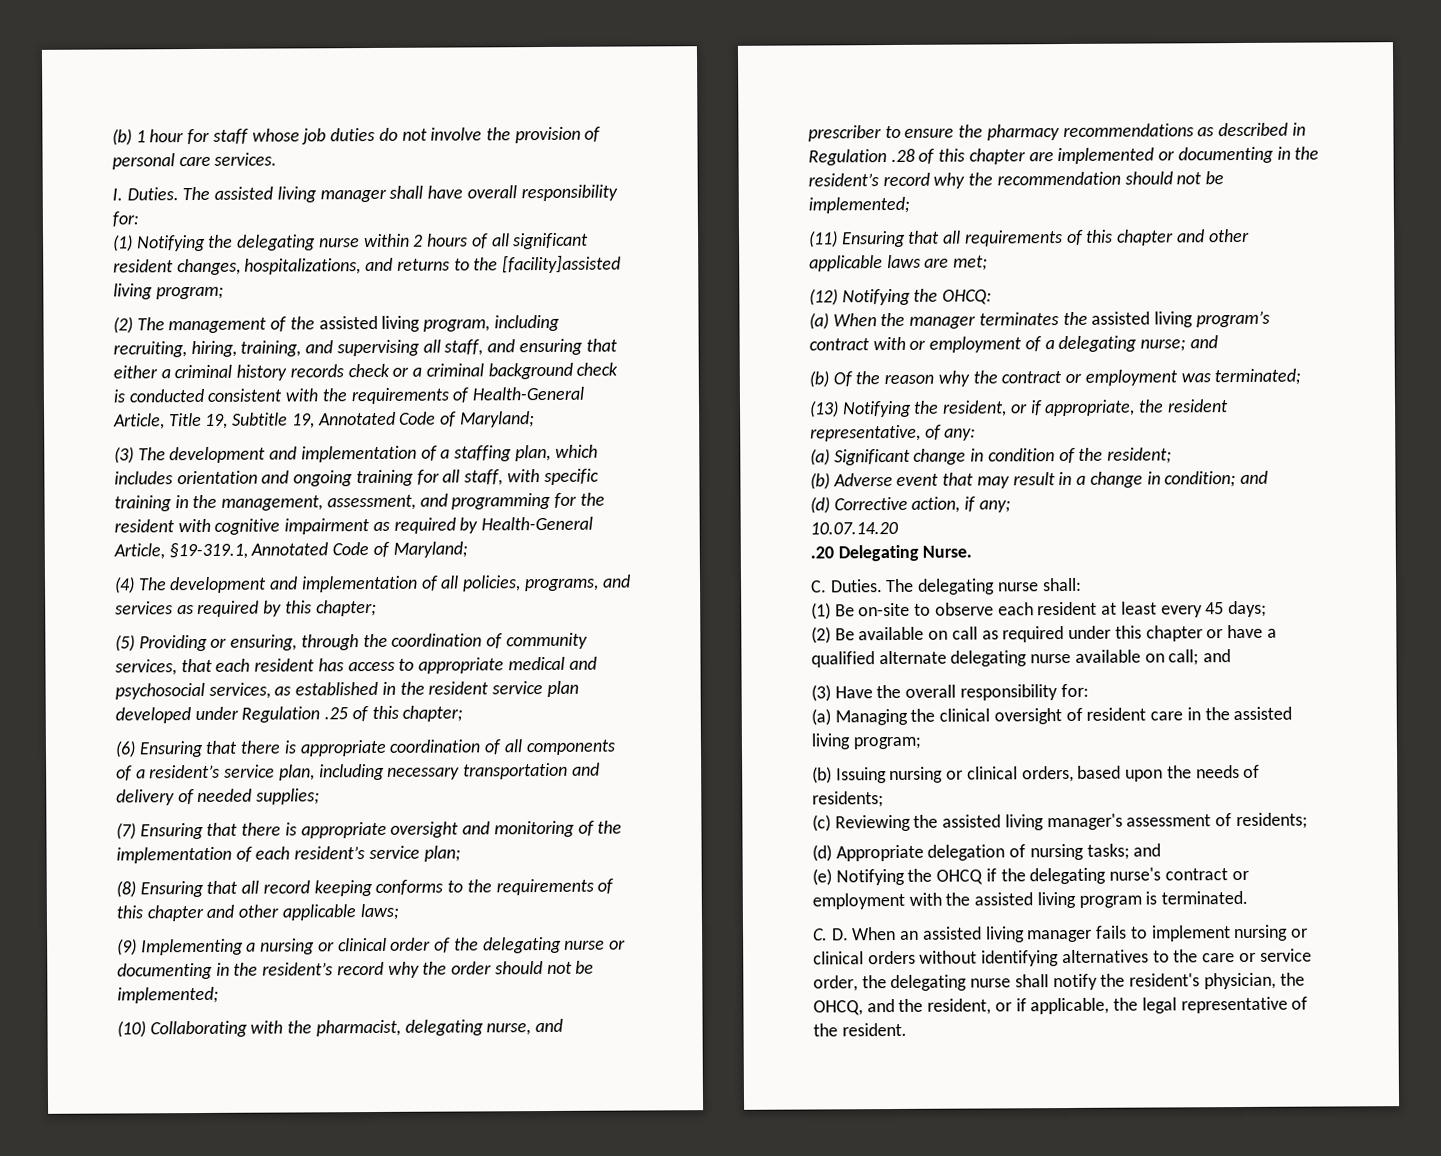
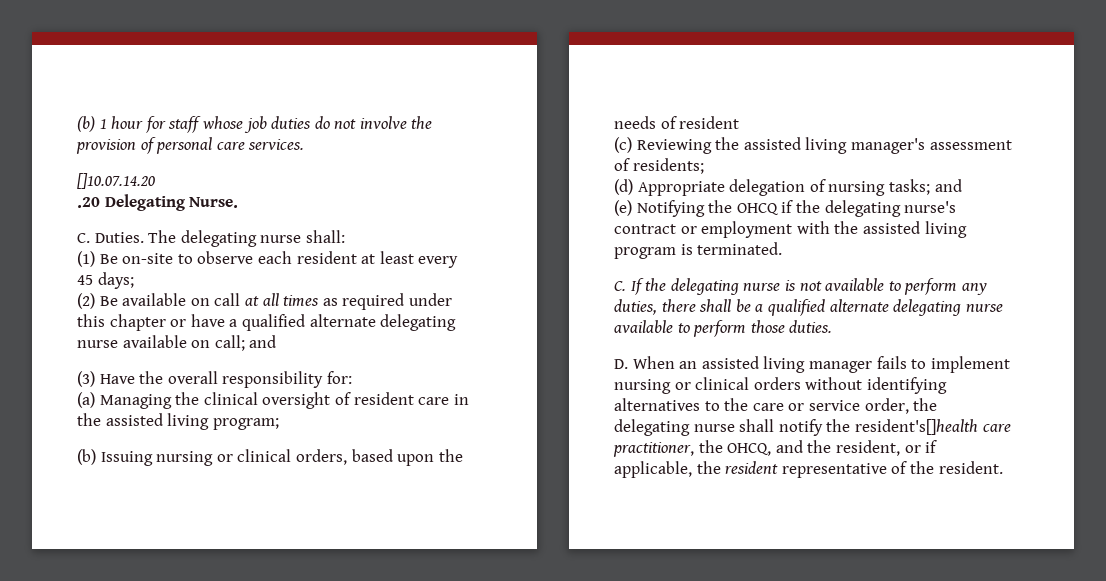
[112,184,618,203] [112,211,139,227] [113,232,590,252] [113,254,622,276] [113,283,224,300] [113,314,560,334] [113,338,618,358] [113,362,619,381] [113,386,585,405] [113,411,535,430] [114,444,598,464] [114,468,599,487] [114,492,605,512] [114,516,594,535] [113,541,468,560] [114,574,631,594] [115,599,377,618] [115,632,588,652] [115,656,597,676] [115,680,579,700] [115,705,464,724] [115,739,616,758] [116,762,600,781] [116,788,321,806] [116,820,623,840] [116,845,461,864] [116,878,615,898] [116,903,399,922] [117,936,626,956] [117,960,595,980] [117,986,219,1004] [117,1018,564,1038] [808,122,1306,142] [808,146,1320,166] [808,171,1225,189] [808,196,910,214] [808,228,1250,248] [809,254,989,272] [809,288,993,306] [809,310,1270,330] [809,335,1218,353] [809,368,1302,388] [809,399,1229,418] [810,424,977,442] [810,447,1173,466] [810,470,1268,490] [810,496,1011,514] [810,521,899,535] I. Duties. The assisted living manager shall have overall responsibility for: // (1) Notifying the delegating nurse within 2 hours of all significant resident changes, hospitalizations, and returns to the [facility]assisted living program; // (2) The management of the assisted living program, including recruiting, hiring, training, and supervising all staff, and ensuring that either a criminal history records check or a criminal background check is conducted consistent with the requirements of Health-General Article, Title 19, Subtitle 19, Annotated Code of Maryland; // (3) The development and implementation of a staffing plan, which includes orientation and ongoing training for all staff, with specific training in the management, assessment, and programming for the resident with cognitive impairment as required by Health-General Article, §19-319.1, Annotated Code of Maryland; // (4) The development and implementation of all policies, programs, and services as required by this chapter; // (5) Providing or ensuring, through the coordination of community services, that each resident has access to appropriate medical and psychosocial services, as established in the resident service plan developed under Regulation .25 of this chapter; // (6) Ensuring that there is appropriate coordination of all components of a resident’s service plan, including necessary transportation and delivery of needed supplies; // (7) Ensuring that there is appropriate oversight and monitoring of the implementation of each resident’s service plan; // (8) Ensuring that all record keeping conforms to the requirements of this chapter and other applicable laws; // (9) Implementing a nursing or clinical order of the delegating nurse or documenting in the resident’s record why the order should not be implemented; // (10) Collaborating with the pharmacist, delegating nurse, and prescriber to ensure the pharmacy recommendations as described in Regulation .28 of this chapter are implemented or documenting in the resident’s record why the recommendation should not be implemented; // (11) Ensuring that all requirements of this chapter and other applicable laws are met; // (12) Notifying the OHCQ: // (a) When the manager terminates the assisted living program’s contract with or employment of a delegating nurse; and // (b) Of the reason why the contract or employment was terminated; // (13) Notifying the resident, or if appropriate, the resident representative, of any: // (a) Significant change in condition of the resident; // (b) Adverse event that may result in a change in condition; and // (d) Corrective action, if any; // 10.07.14.20 -> [77,173,155,189] []10.07.14.20
(978, 633) none -> [244,293,320,307] at all times
[812,791,884,808] residents; -> [679,116,740,129] resident
(828, 934) none -> [630,278,987,295] [614,299,1003,316] [614,320,833,337] If the delegating nurse is not available to perform any duties, there shall be a qualified alternate delegating nurse available to perform those duties. //
[1129,972,1276,990] resident's physician, -> [854,419,1011,435] [613,442,694,457] resident's[]health care practitioner,
[1141,997,1177,1014] legal -> [725,461,779,474] resident

